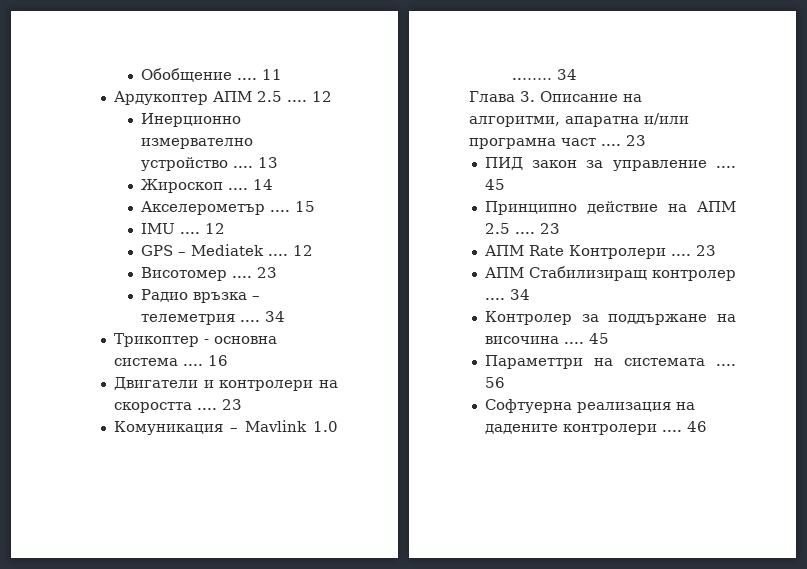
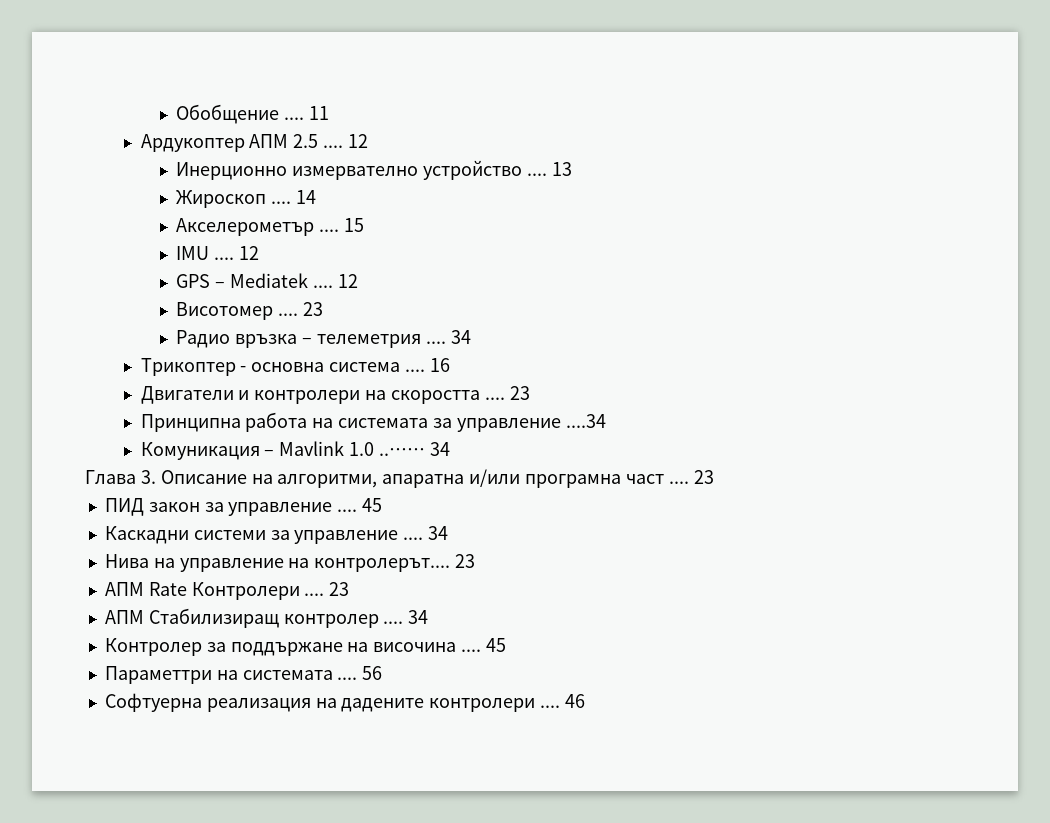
(242, 404) none -> [140,412,606,432] // Принципна работа на системата за управление ....34
[484,201,736,215] [484,223,535,234] Принципно действие на АПМ 2.5 .... -> [104,526,449,544] [104,554,451,572] Каскадни системи за управление .... 34 // Нива на управление на контролерът....

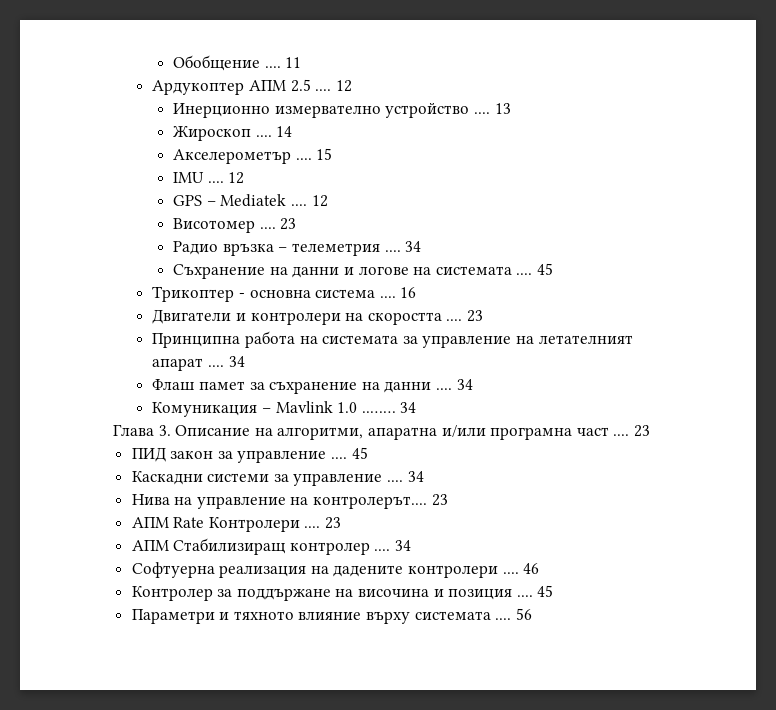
(471, 337) none -> [173,263,553,279] // Съхранение на данни и логове на системата .... 45
[565,414,606,428] ....34 -> [516,335,633,344] [152,356,245,371] [152,379,473,394] на летателният апарат .... 34 // Флаш памет за съхранение на данни .... 34
[104,638,506,656] [104,666,383,684] // Контролер за поддържане на височина .... 45 // Параметтри на системата .... 56 -> (412, 545) none
(585, 701) none -> [131,585,554,601] [131,608,532,624] // Контролер за поддържане на височина и позиция .... 45 // Параметри и тяхното влияние върху системата .... 56

